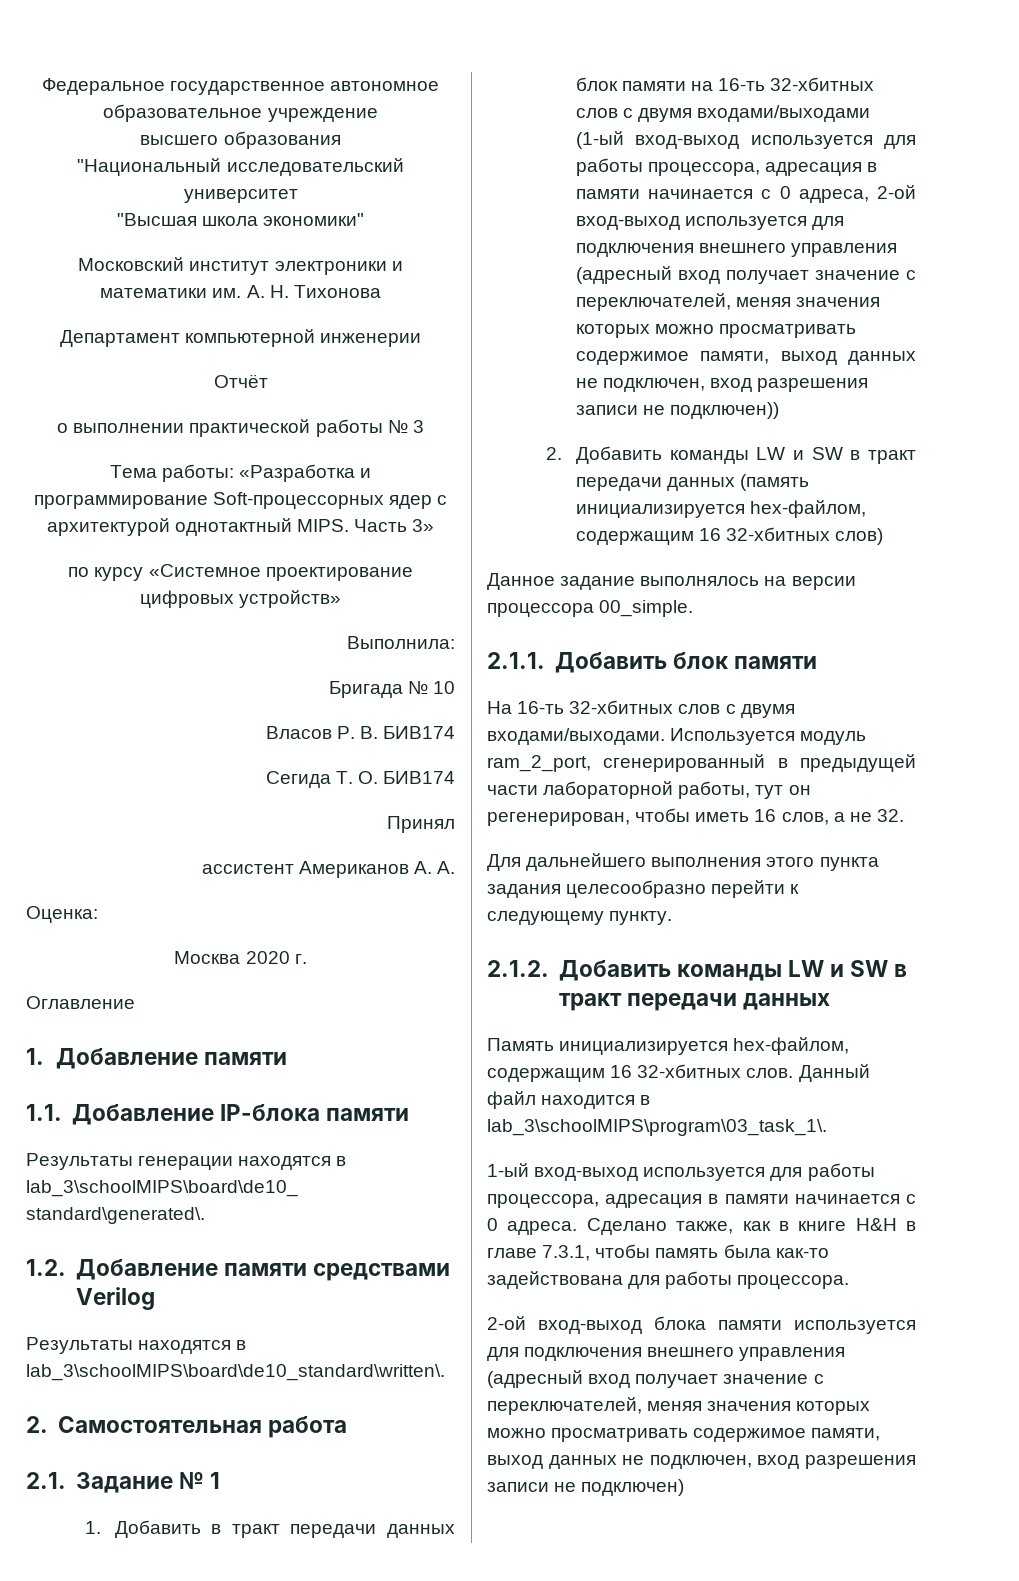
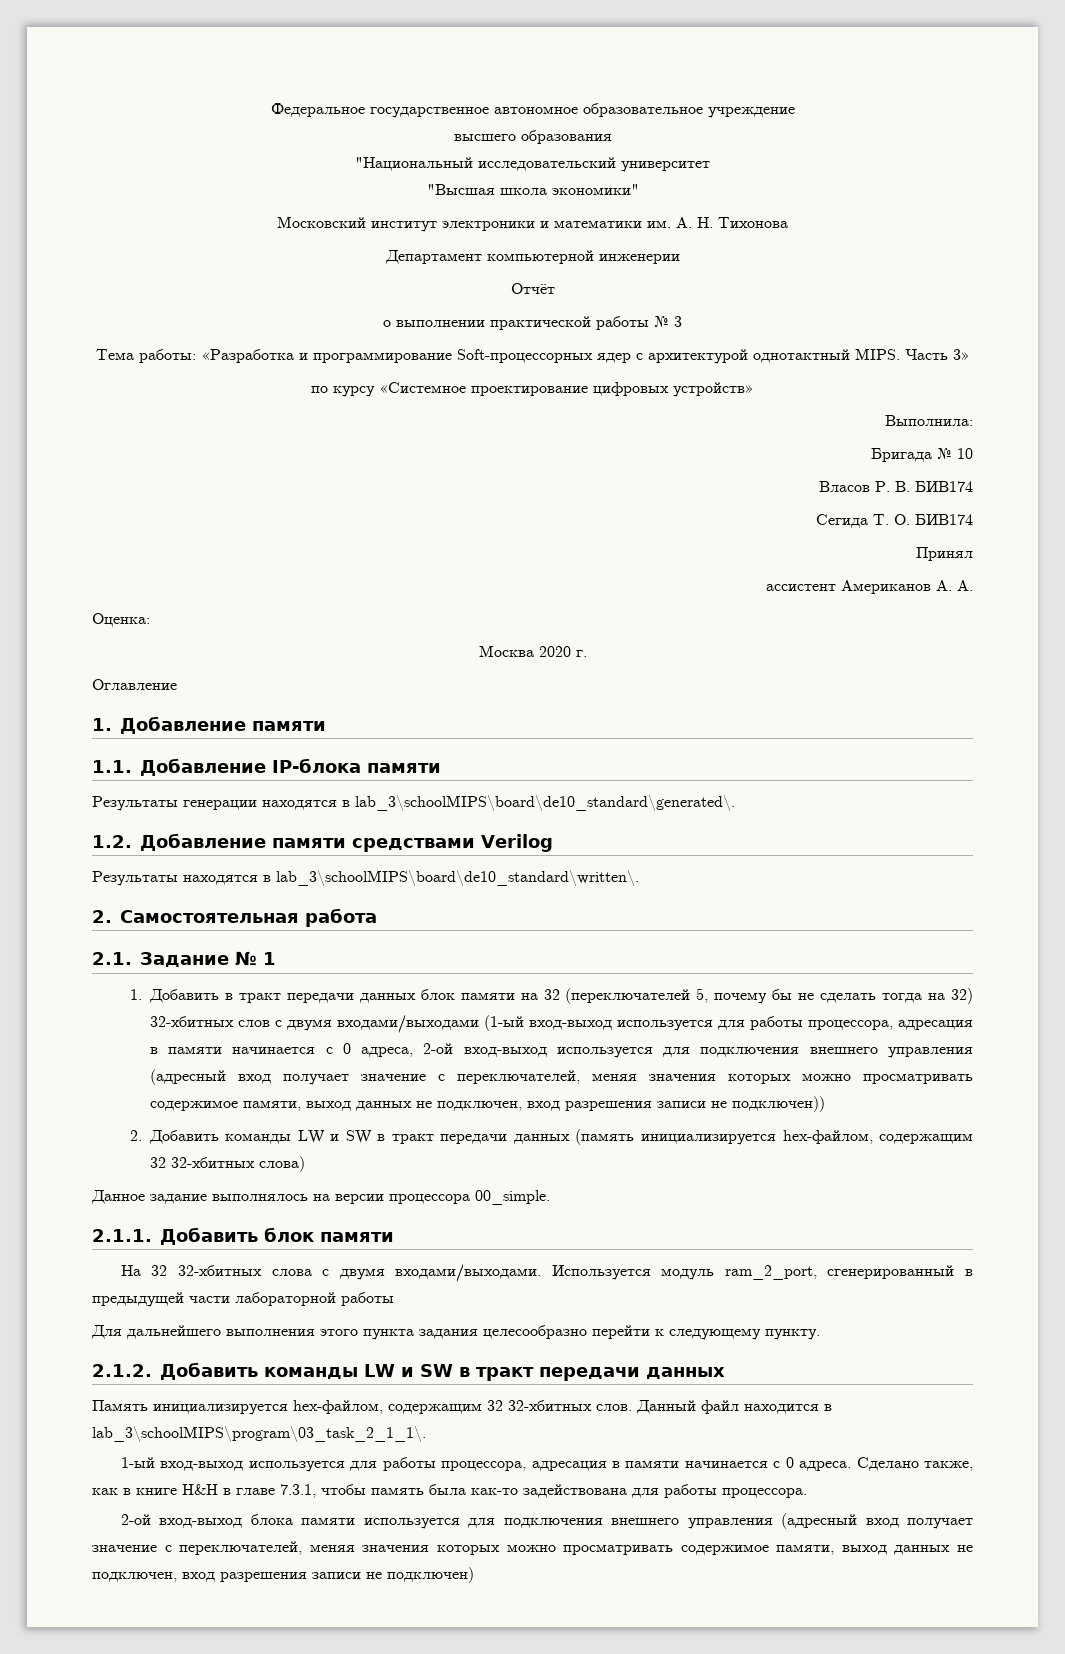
[718,78,766,91] 16-ть -> [543,988,973,1004] 32 (переключателей 5, почему бы не сделать тогда на 32)
[699,527,884,545] 16 32-хбитных слов) -> [149,1156,305,1172] 32 32-хбитных слова)
[517,700,721,714] 16-ть 32-хбитных слов -> [151,1265,312,1276] 32 32-хбитных слова
[678,781,811,799] [487,808,904,826] работы, тут он регенерирован, чтобы иметь 16 слов, а не 32. -> [341,1292,394,1306] работы
[610,1065,633,1078] 16 -> [487,1400,503,1411] 32
[487,1119,827,1136] lab_3\schoolMIPS\program\03_task_1\. -> [92,1426,426,1442] lab_3\schoolMIPS\program\03_task_2_1_1\.

